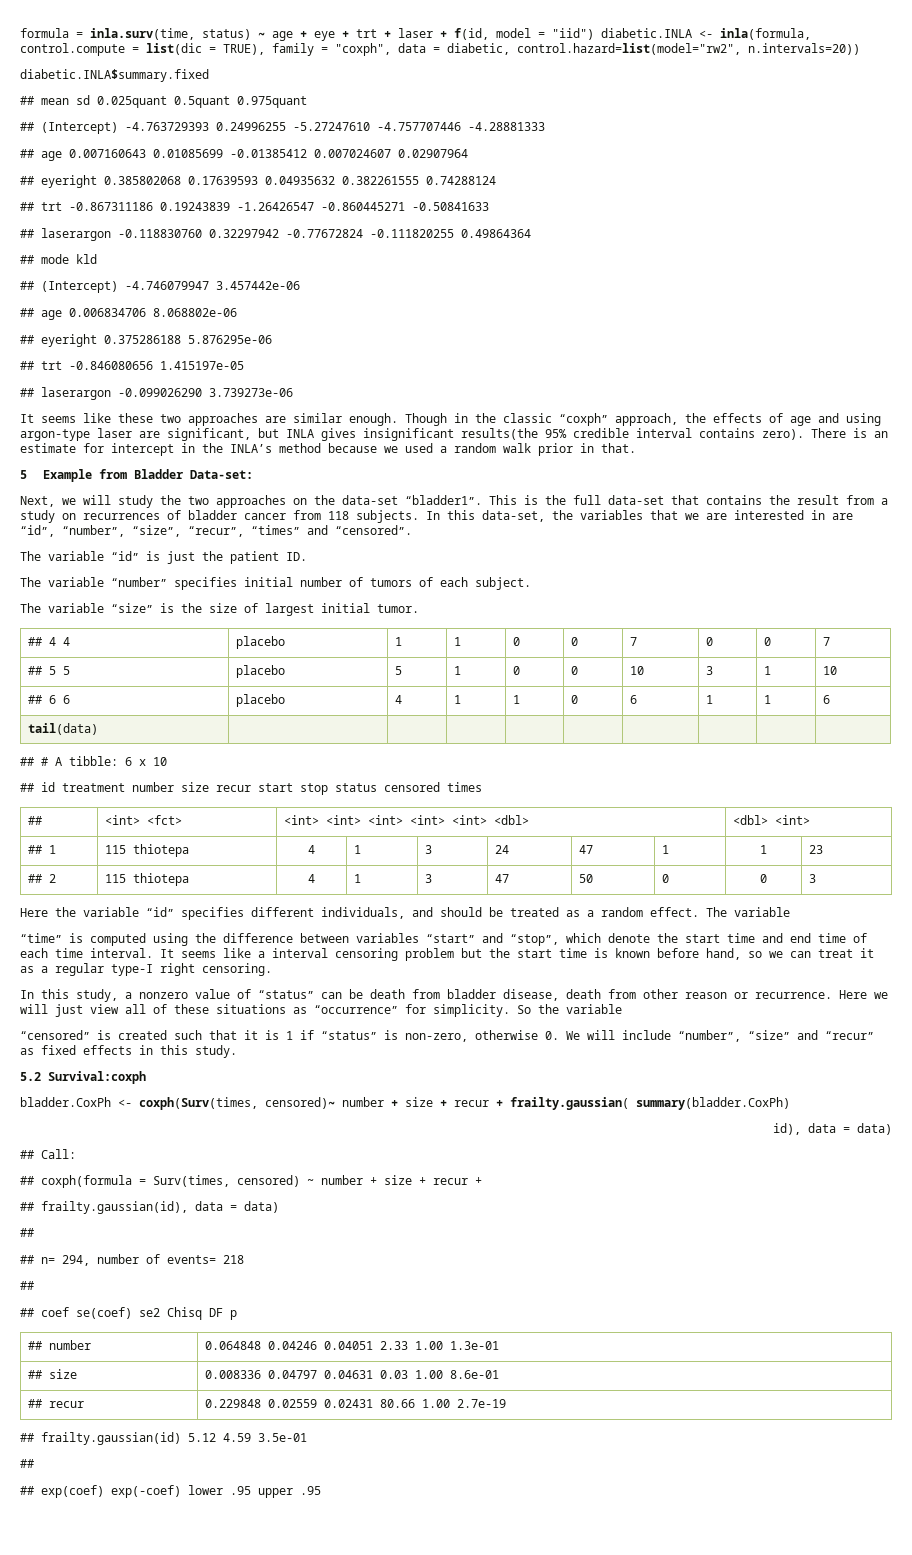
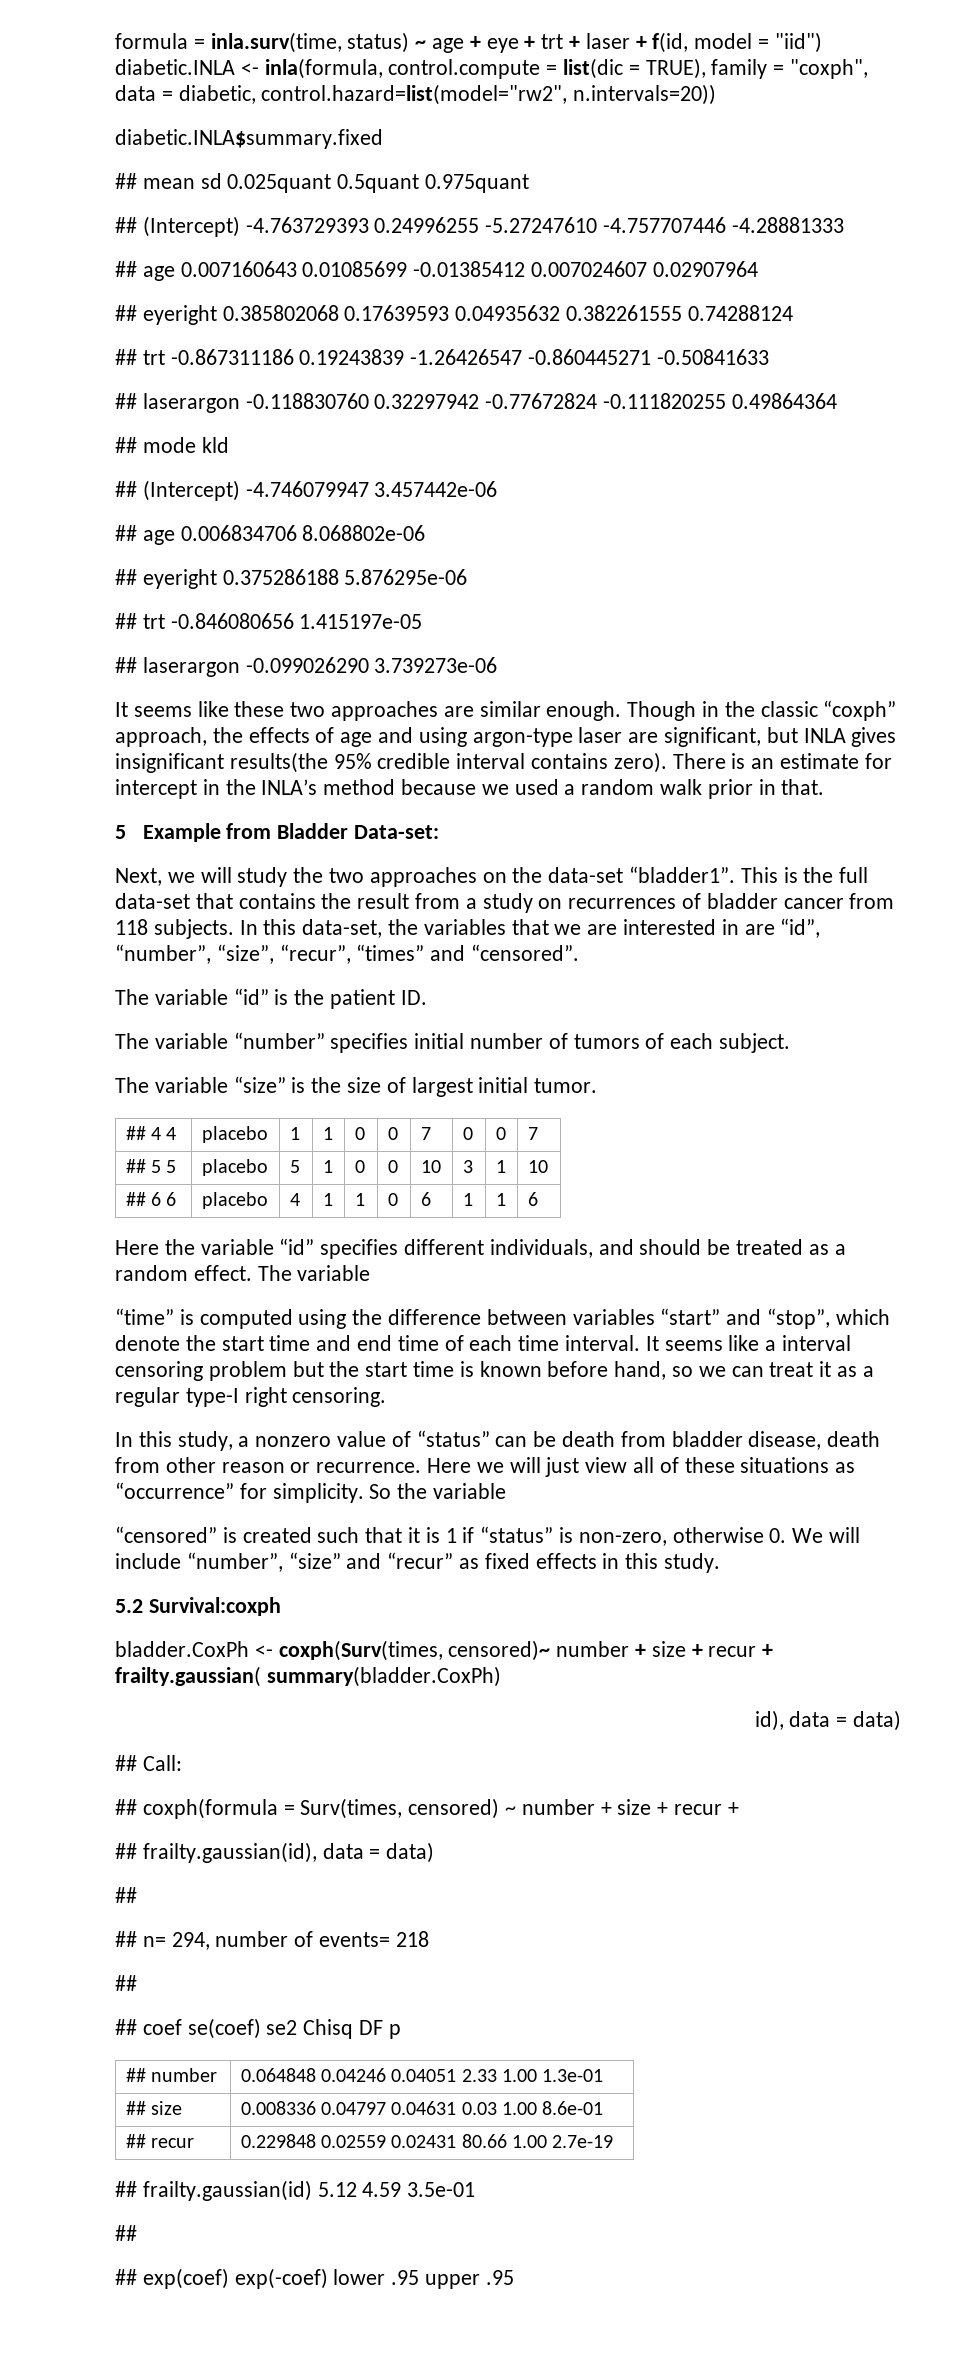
[167,551,195,564] just -> (289, 997) none
[28,723,99,735] [20,756,167,766] [20,782,482,795] [28,816,43,825] [105,815,183,825] [284,815,530,825] [733,815,811,825] [28,845,57,854] [105,844,190,857] [308,845,315,854] [354,845,362,854] [425,845,433,854] [495,845,510,854] [579,845,594,854] [662,845,670,854] [760,845,767,854] [809,845,824,854] [28,874,57,883] [105,873,190,886] [308,874,315,883] [354,874,362,883] [425,874,433,883] [495,874,510,883] [579,874,594,883] [662,874,670,883] [760,874,767,883] [809,874,817,883] // tail(data) | | | | | | | | | // ## # A tibble: 6 x 10 // ## id treatment number size recur start stop status censored times // ## | <int> <fct> | <int> <int> <int> <int> <int> <dbl> | <dbl> <int> // ## 1 | 115 thiotepa | 4 | 1 | 3 | 24 | 47 | 1 | 1 | 23 // ## 2 | 115 thiotepa | 4 | 1 | 3 | 47 | 50 | 0 | 0 | 3 -> (538, 1199) none

